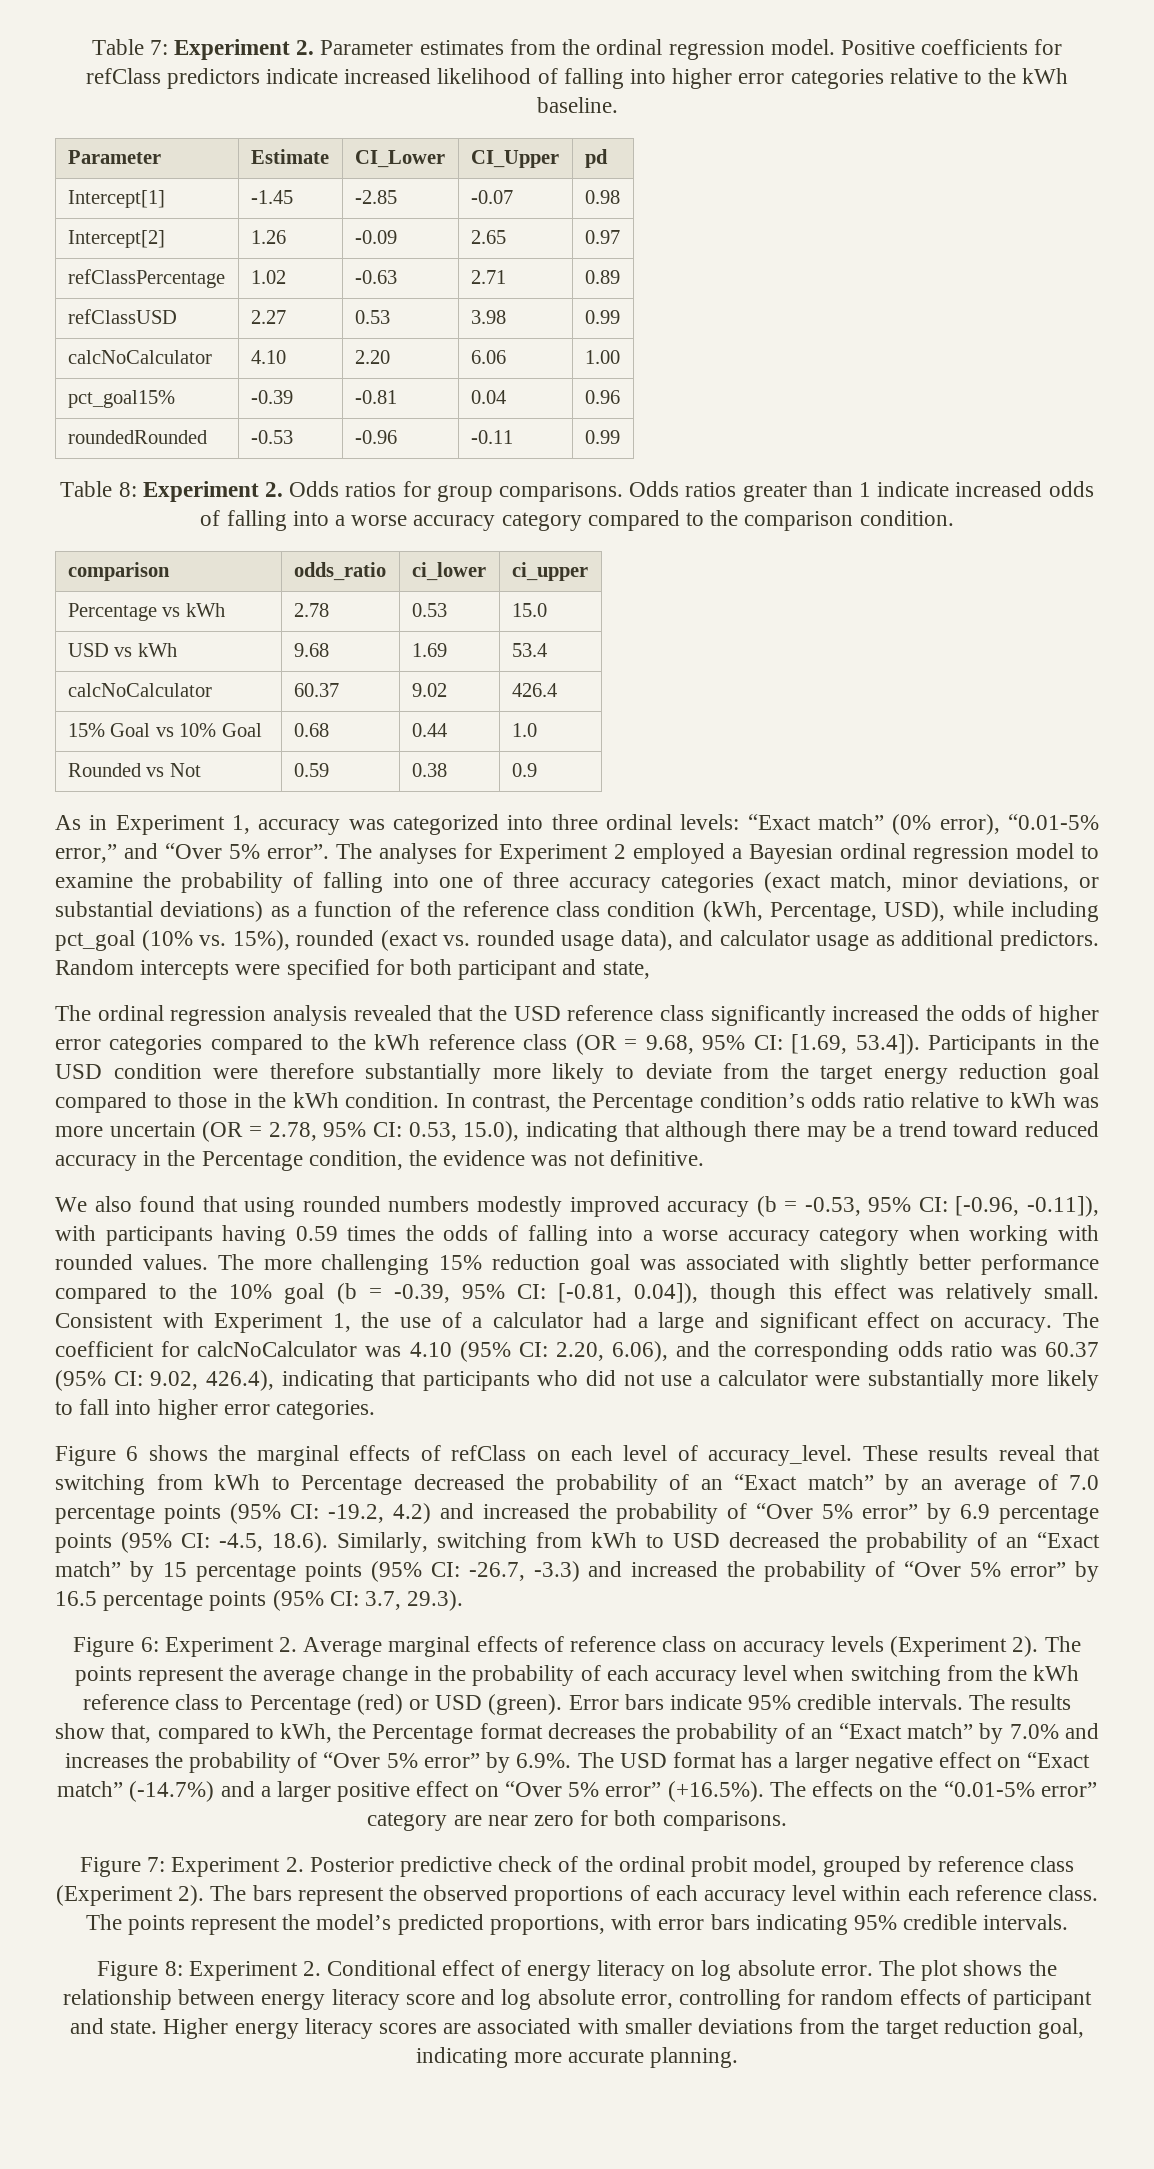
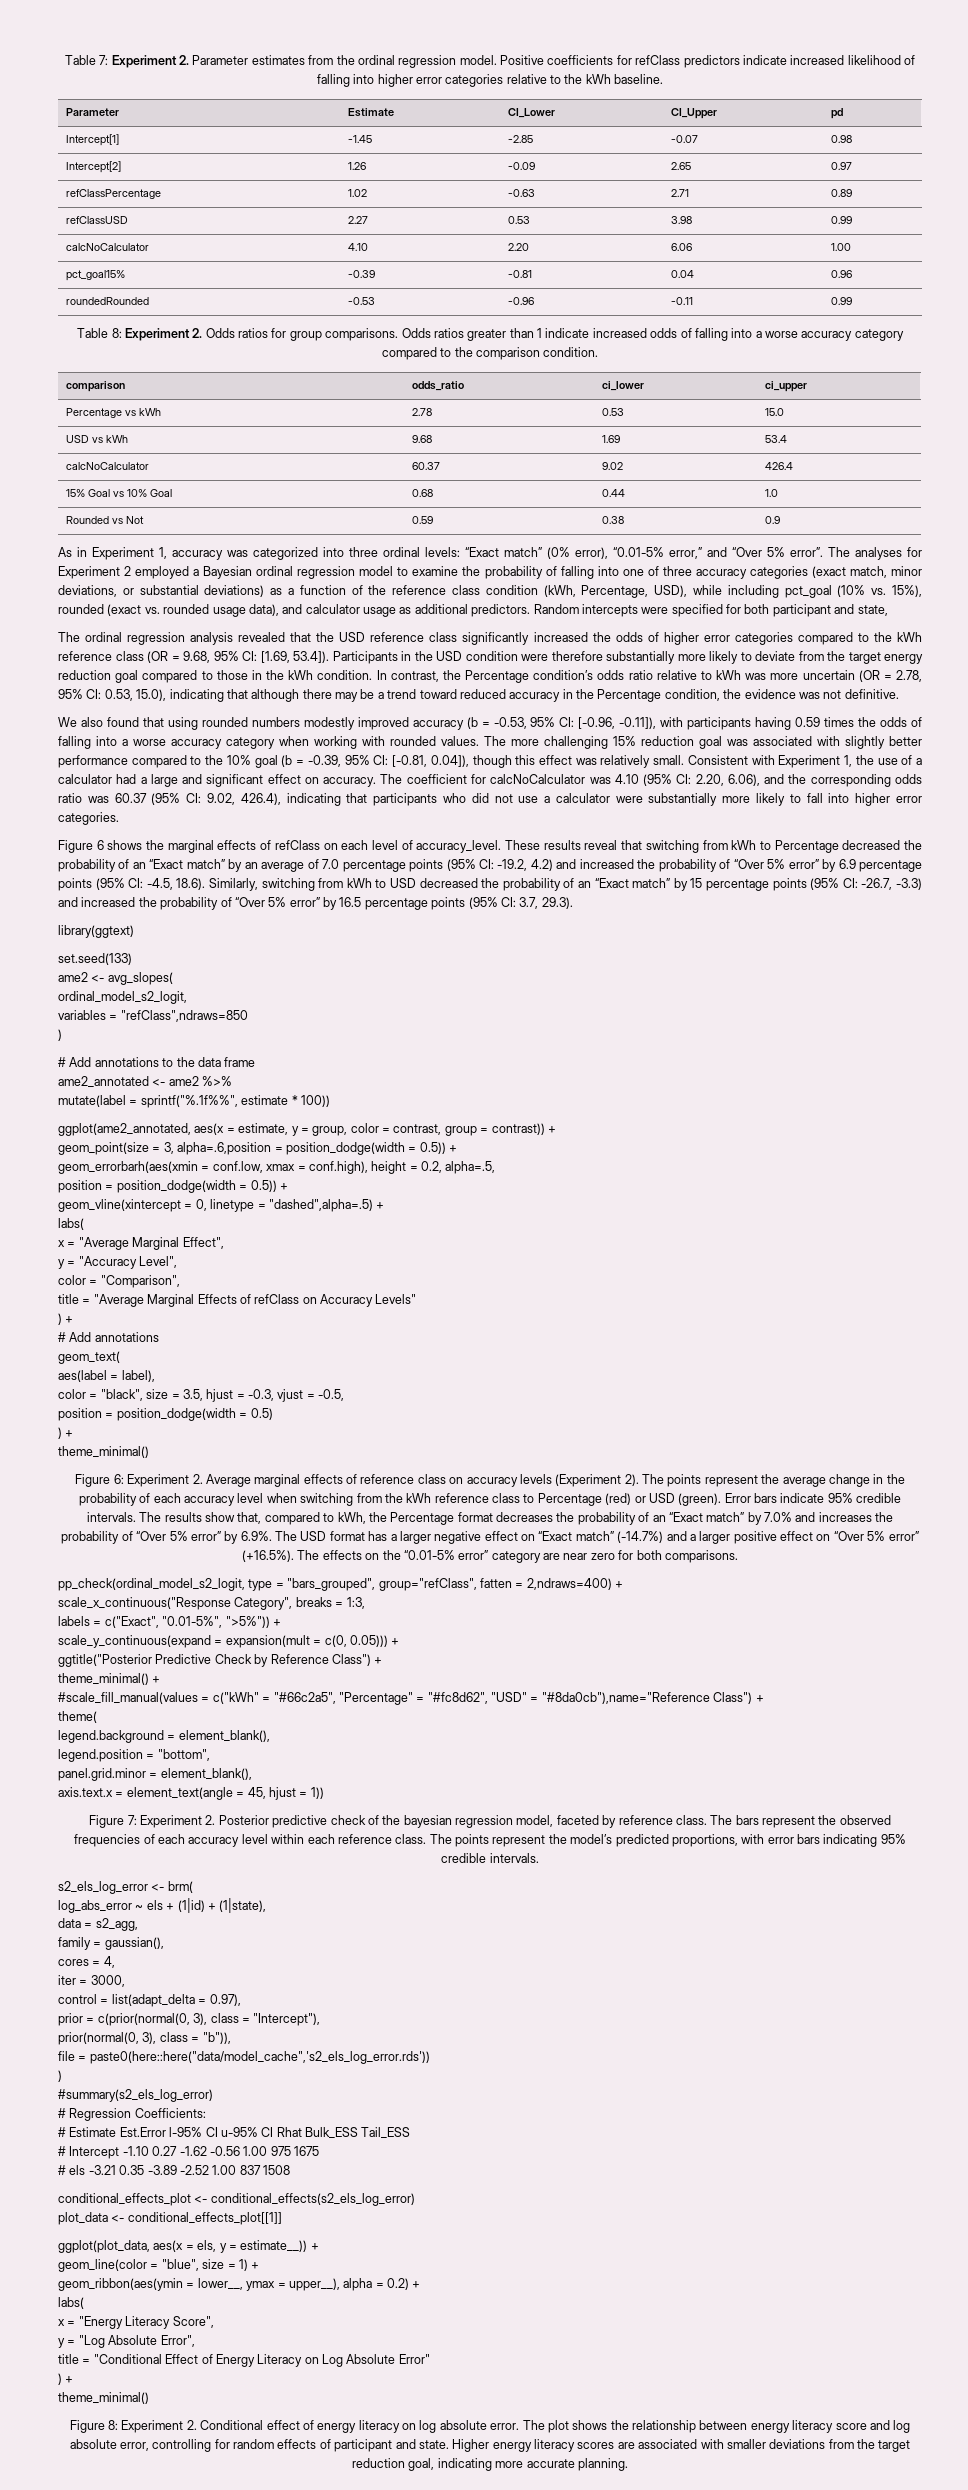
(464, 1600) none -> [58,925,134,938] [58,953,132,965] [58,972,173,985] [58,991,187,1004] [58,1010,248,1022] [58,1029,62,1041] [58,1057,256,1067] [58,1076,233,1087] [58,1095,330,1108] [58,1123,556,1136] [58,1142,457,1155] [58,1161,496,1174] [58,1180,288,1193] [58,1199,385,1212] [58,1218,84,1230] [58,1237,224,1250] [58,1256,178,1269] [58,1275,180,1288] [58,1294,417,1307] [58,1313,74,1325] [58,1332,159,1342] [58,1351,120,1364] [58,1370,155,1382] [58,1389,345,1402] [58,1408,273,1421] [58,1427,74,1439] [58,1446,149,1458] // library(ggtext) // set.seed(133) // ame2 <- avg_slopes( // ordinal_model_s2_logit, // variables = "refClass",ndraws=850 // ) // # Add annotations to the data frame // ame2_annotated <- ame2 %>% // mutate(label = sprintf("%.1f%%", estimate * 100)) // ggplot(ame2_annotated, aes(x = estimate, y = group, color = contrast, group = contrast)) + // geom_point(size = 3, alpha=.6,position = position_dodge(width = 0.5)) + // geom_errorbarh(aes(xmin = conf.low, xmax = conf.high), height = 0.2, alpha=.5, // position = position_dodge(width = 0.5)) + // geom_vline(xintercept = 0, linetype = "dashed",alpha=.5) + // labs( // x = "Average Marginal Effect", // y = "Accuracy Level", // color = "Comparison", // title = "Average Marginal Effects of refClass on Accuracy Levels" // ) + // # Add annotations // geom_text( // aes(label = label), // color = "black", size = 3.5, hjust = -0.3, vjust = -0.5, // position = position_dodge(width = 0.5) // ) + // theme_minimal()
(787, 1821) none -> [58,1578,623,1591] [58,1597,365,1610] [58,1616,281,1628] [58,1635,400,1648] [58,1654,383,1667] [58,1673,161,1685] [58,1692,764,1705] [58,1711,97,1723] [58,1730,270,1743] [58,1749,210,1762] [58,1768,252,1781] [58,1787,324,1800] // pp_check(ordinal_model_s2_logit, type = "bars_grouped", group="refClass", fatten = 2,ndraws=400) + // scale_x_continuous("Response Category", breaks = 1:3, // labels = c("Exact", "0.01-5%", ">5%")) + // scale_y_continuous(expand = expansion(mult = c(0, 0.05))) + // ggtitle("Posterior Predictive Check by Reference Class") + // theme_minimal() + // #scale_fill_manual(values = c("kWh" = "#66c2a5", "Percentage" = "#fc8d62", "USD" = "#8da0cb"),name="Reference Class") + // theme( // legend.background = element_blank(), // legend.position = "bottom", // panel.grid.minor = element_blank(), // axis.text.x = element_text(angle = 45, hjust = 1))
[618,1856,1075,1877] [55,1885,205,1906] ordinal probit model, grouped by reference class (Experiment 2). -> [403,1815,707,1828] bayesian regression model, faceted by reference class.
[514,1886,624,1906] proportions -> [74,1834,141,1847] frequencies
(1069, 1922) none -> [58,1881,193,1894] [58,1898,267,1913] [58,1918,138,1931] [58,1937,164,1950] [58,1956,115,1968] [58,1975,125,1987] [58,1994,241,2007] [58,2013,321,2026] [58,2032,231,2045] [58,2051,430,2064] [58,2070,62,2082] [58,2089,213,2102] [58,2108,206,2121] [58,2127,411,2138] [58,2146,319,2159] [58,2165,290,2175] [58,2193,415,2206] [58,2212,282,2225] [58,2240,319,2253] [58,2259,260,2272] [58,2278,421,2291] [58,2297,84,2309] [58,2316,214,2329] [58,2335,195,2348] [58,2354,430,2367] [58,2373,74,2385] [58,2392,149,2404] // s2_els_log_error <- brm( // log_abs_error ~ els + (1|id) + (1|state), // data = s2_agg, // family = gaussian(), // cores = 4, // iter = 3000, // control = list(adapt_delta = 0.97), // prior = c(prior(normal(0, 3), class = "Intercept"), // prior(normal(0, 3), class = "b")), // file = paste0(here::here("data/model_cache",'s2_els_log_error.rds')) // ) // #summary(s2_els_log_error) // # Regression Coefficients: // # Estimate Est.Error l-95% CI u-95% CI Rhat Bulk_ESS Tail_ESS // # Intercept -1.10 0.27 -1.62 -0.56 1.00 975 1675 // # els -3.21 0.35 -3.89 -2.52 1.00 837 1508 // conditional_effects_plot <- conditional_effects(s2_els_log_error) // plot_data <- conditional_effects_plot[[1]] // ggplot(plot_data, aes(x = els, y = estimate__)) + // geom_line(color = "blue", size = 1) + // geom_ribbon(aes(ymin = lower__, ymax = upper__), alpha = 0.2) + // labs( // x = "Energy Literacy Score", // y = "Log Absolute Error", // title = "Conditional Effect of Energy Literacy on Log Absolute Error" // ) + // theme_minimal()

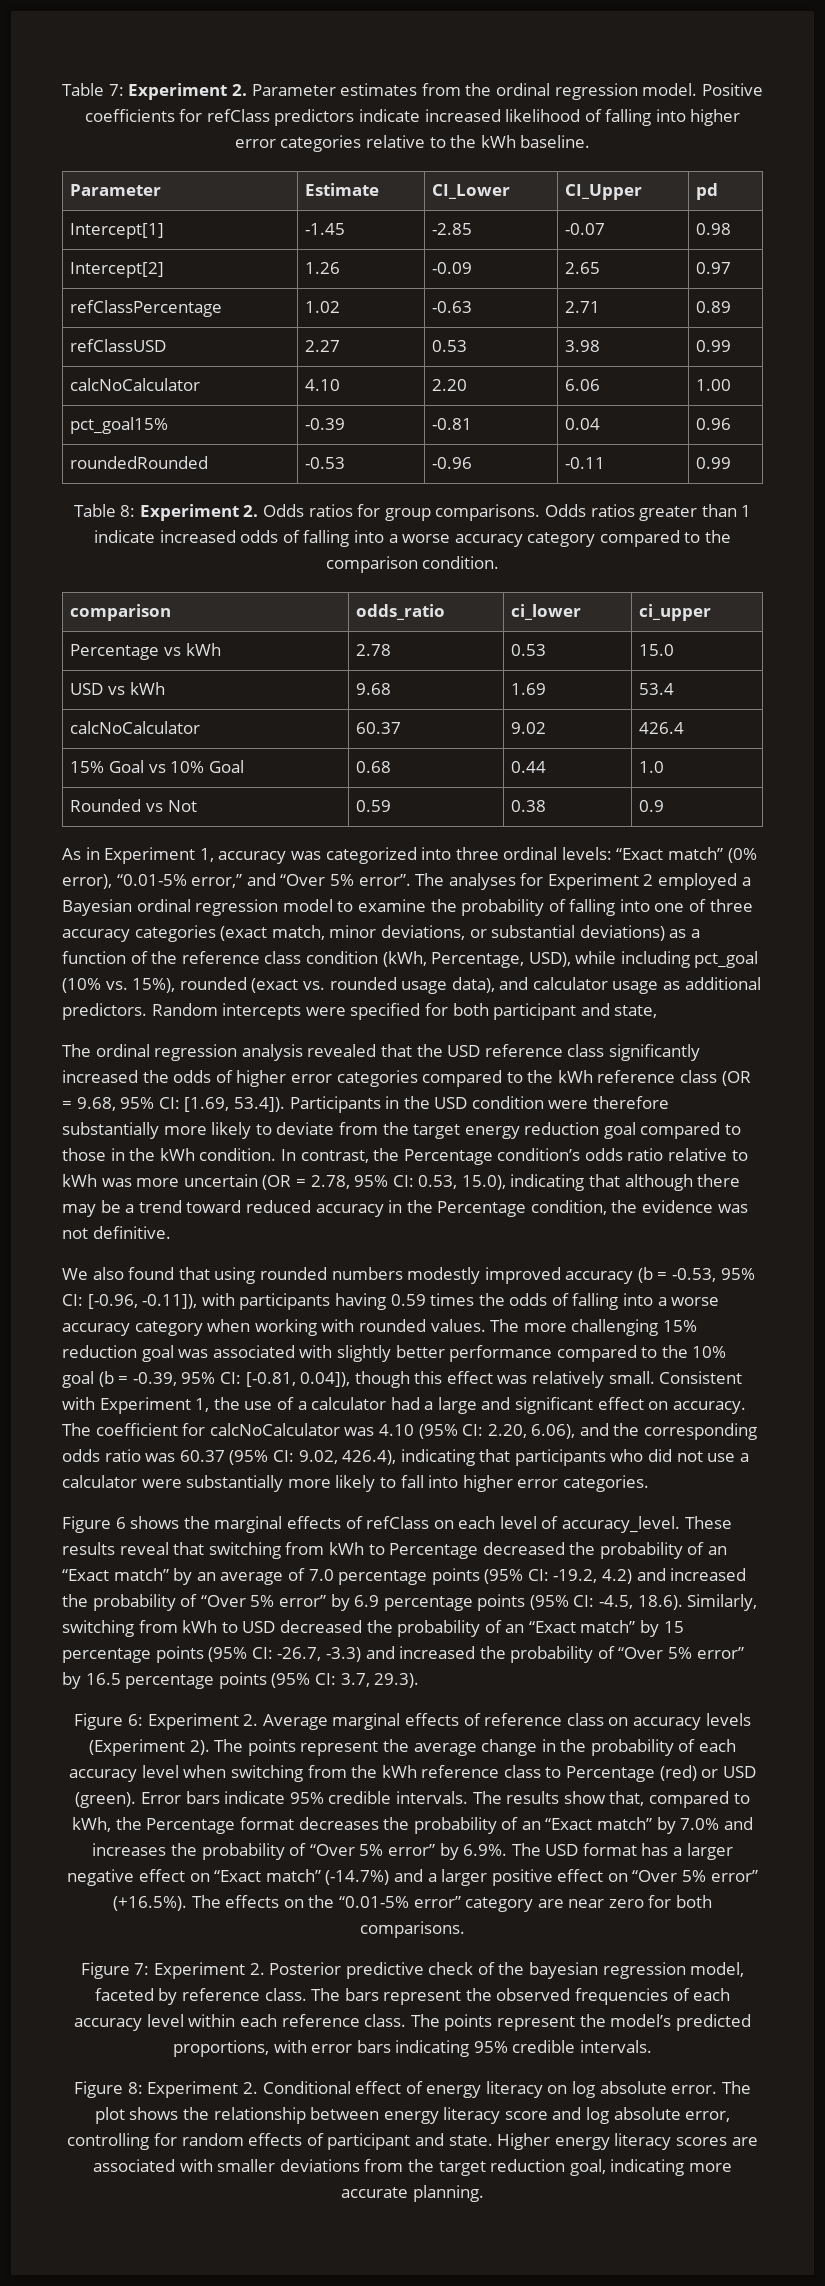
[58,925,134,938] [58,953,132,965] [58,972,173,985] [58,991,187,1004] [58,1010,248,1022] [58,1029,62,1041] [58,1057,256,1067] [58,1076,233,1087] [58,1095,330,1108] [58,1123,556,1136] [58,1142,457,1155] [58,1161,496,1174] [58,1180,288,1193] [58,1199,385,1212] [58,1218,84,1230] [58,1237,224,1250] [58,1256,178,1269] [58,1275,180,1288] [58,1294,417,1307] [58,1313,74,1325] [58,1332,159,1342] [58,1351,120,1364] [58,1370,155,1382] [58,1389,345,1402] [58,1408,273,1421] [58,1427,74,1439] [58,1446,149,1458] // library(ggtext) // set.seed(133) // ame2 <- avg_slopes( // ordinal_model_s2_logit, // variables = "refClass",ndraws=850 // ) // # Add annotations to the data frame // ame2_annotated <- ame2 %>% // mutate(label = sprintf("%.1f%%", estimate * 100)) // ggplot(ame2_annotated, aes(x = estimate, y = group, color = contrast, group = contrast)) + // geom_point(size = 3, alpha=.6,position = position_dodge(width = 0.5)) + // geom_errorbarh(aes(xmin = conf.low, xmax = conf.high), height = 0.2, alpha=.5, // position = position_dodge(width = 0.5)) + // geom_vline(xintercept = 0, linetype = "dashed",alpha=.5) + // labs( // x = "Average Marginal Effect", // y = "Accuracy Level", // color = "Comparison", // title = "Average Marginal Effects of refClass on Accuracy Levels" // ) + // # Add annotations // geom_text( // aes(label = label), // color = "black", size = 3.5, hjust = -0.3, vjust = -0.5, // position = position_dodge(width = 0.5) // ) + // theme_minimal() -> (420, 1680) none
[58,1578,623,1591] [58,1597,365,1610] [58,1616,281,1628] [58,1635,400,1648] [58,1654,383,1667] [58,1673,161,1685] [58,1692,764,1705] [58,1711,97,1723] [58,1730,270,1743] [58,1749,210,1762] [58,1768,252,1781] [58,1787,324,1800] // pp_check(ordinal_model_s2_logit, type = "bars_grouped", group="refClass", fatten = 2,ndraws=400) + // scale_x_continuous("Response Category", breaks = 1:3, // labels = c("Exact", "0.01-5%", ">5%")) + // scale_y_continuous(expand = expansion(mult = c(0, 0.05))) + // ggtitle("Posterior Predictive Check by Reference Class") + // theme_minimal() + // #scale_fill_manual(values = c("kWh" = "#66c2a5", "Percentage" = "#fc8d62", "USD" = "#8da0cb"),name="Reference Class") + // theme( // legend.background = element_blank(), // legend.position = "bottom", // panel.grid.minor = element_blank(), // axis.text.x = element_text(angle = 45, hjust = 1)) -> (465, 1929) none
[58,1881,193,1894] [58,1898,267,1913] [58,1918,138,1931] [58,1937,164,1950] [58,1956,115,1968] [58,1975,125,1987] [58,1994,241,2007] [58,2013,321,2026] [58,2032,231,2045] [58,2051,430,2064] [58,2070,62,2082] [58,2089,213,2102] [58,2108,206,2121] [58,2127,411,2138] [58,2146,319,2159] [58,2165,290,2175] [58,2193,415,2206] [58,2212,282,2225] [58,2240,319,2253] [58,2259,260,2272] [58,2278,421,2291] [58,2297,84,2309] [58,2316,214,2329] [58,2335,195,2348] [58,2354,430,2367] [58,2373,74,2385] [58,2392,149,2404] // s2_els_log_error <- brm( // log_abs_error ~ els + (1|id) + (1|state), // data = s2_agg, // family = gaussian(), // cores = 4, // iter = 3000, // control = list(adapt_delta = 0.97), // prior = c(prior(normal(0, 3), class = "Intercept"), // prior(normal(0, 3), class = "b")), // file = paste0(here::here("data/model_cache",'s2_els_log_error.rds')) // ) // #summary(s2_els_log_error) // # Regression Coefficients: // # Estimate Est.Error l-95% CI u-95% CI Rhat Bulk_ESS Tail_ESS // # Intercept -1.10 0.27 -1.62 -0.56 1.00 975 1675 // # els -3.21 0.35 -3.89 -2.52 1.00 837 1508 // conditional_effects_plot <- conditional_effects(s2_els_log_error) // plot_data <- conditional_effects_plot[[1]] // ggplot(plot_data, aes(x = els, y = estimate__)) + // geom_line(color = "blue", size = 1) + // geom_ribbon(aes(ymin = lower__, ymax = upper__), alpha = 0.2) + // labs( // x = "Energy Literacy Score", // y = "Log Absolute Error", // title = "Conditional Effect of Energy Literacy on Log Absolute Error" // ) + // theme_minimal() -> (653, 2046) none

